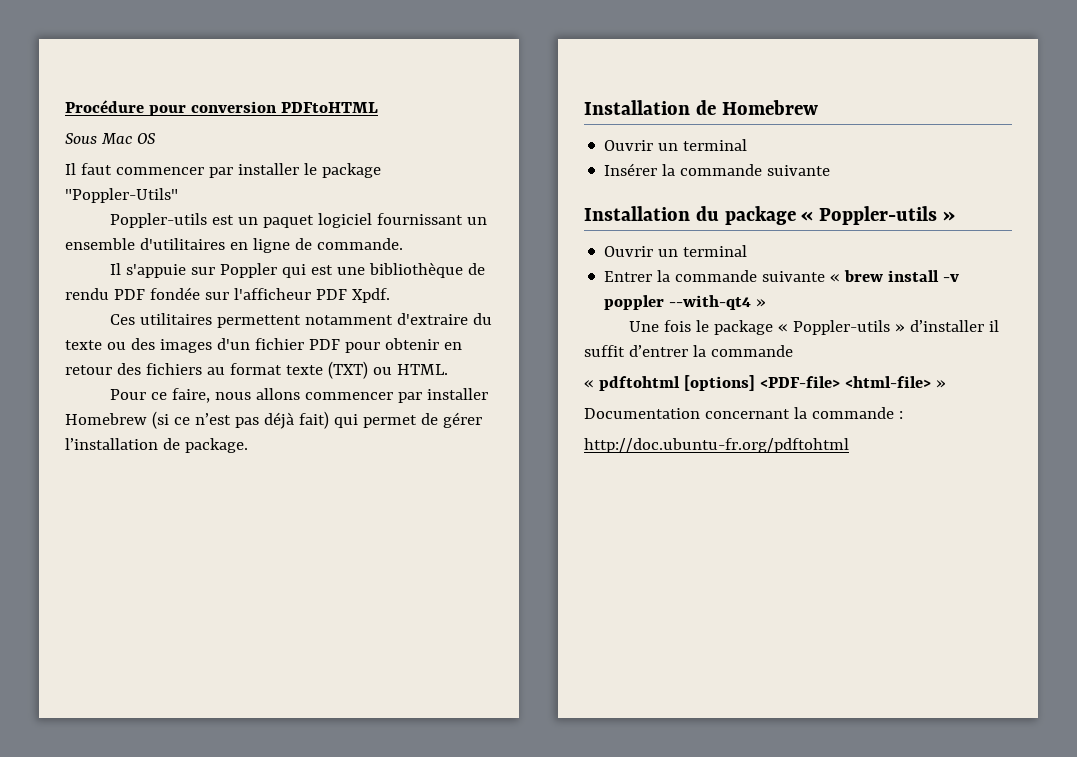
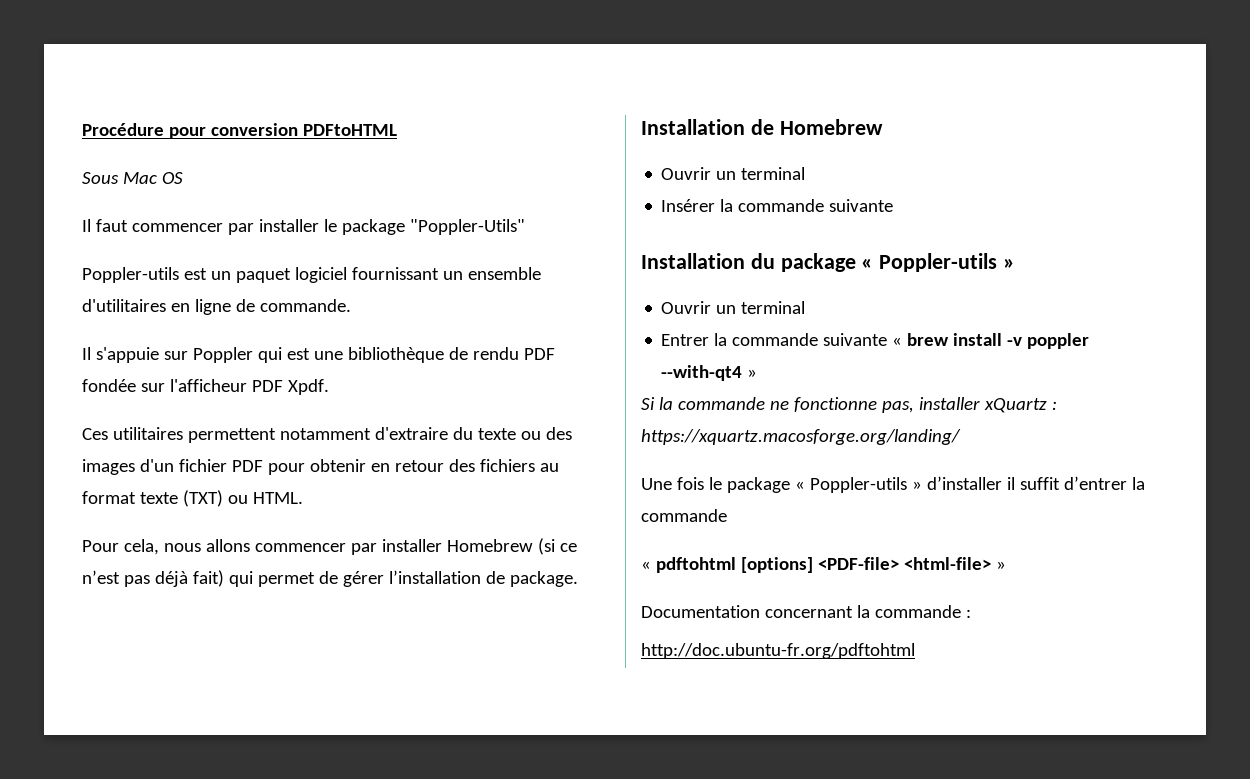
[150,388,210,403] ce faire, -> [123,539,159,555] cela,
(767, 303) none -> [641,397,1057,413] [641,429,961,445] // Si la commande ne fonctionne pas, installer xQuartz : https://xquartz.macosforge.org/landing/

